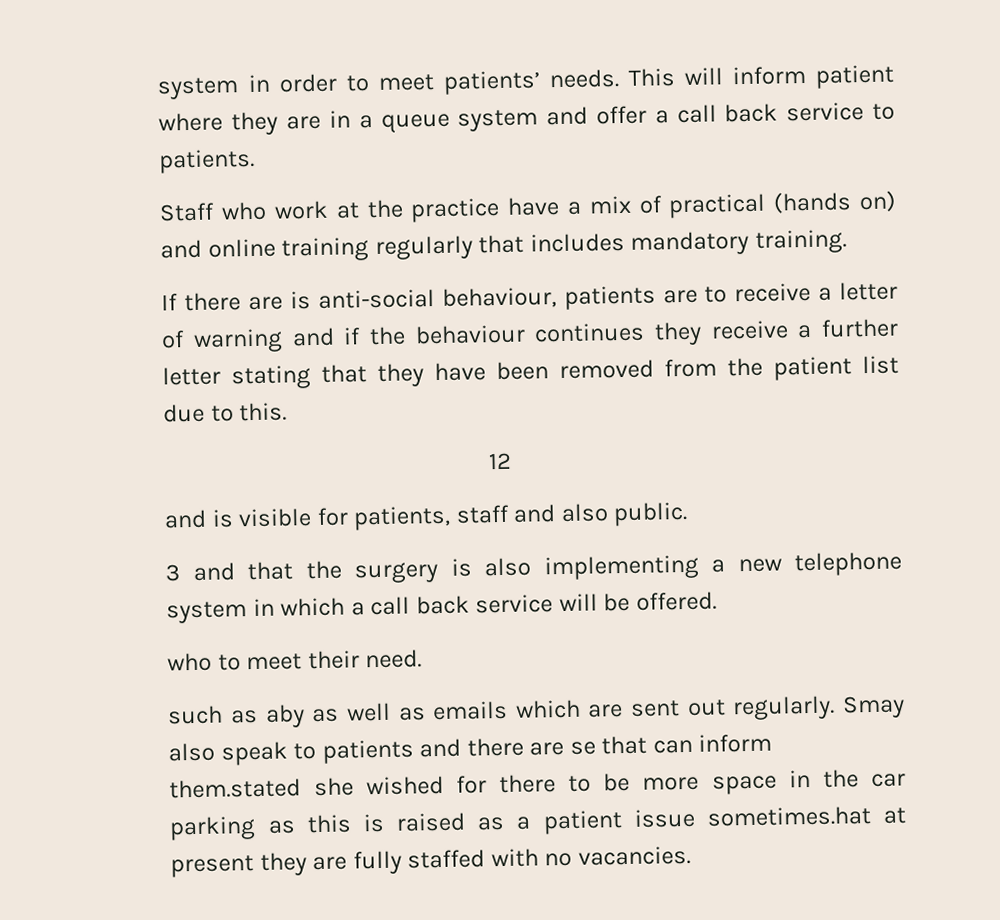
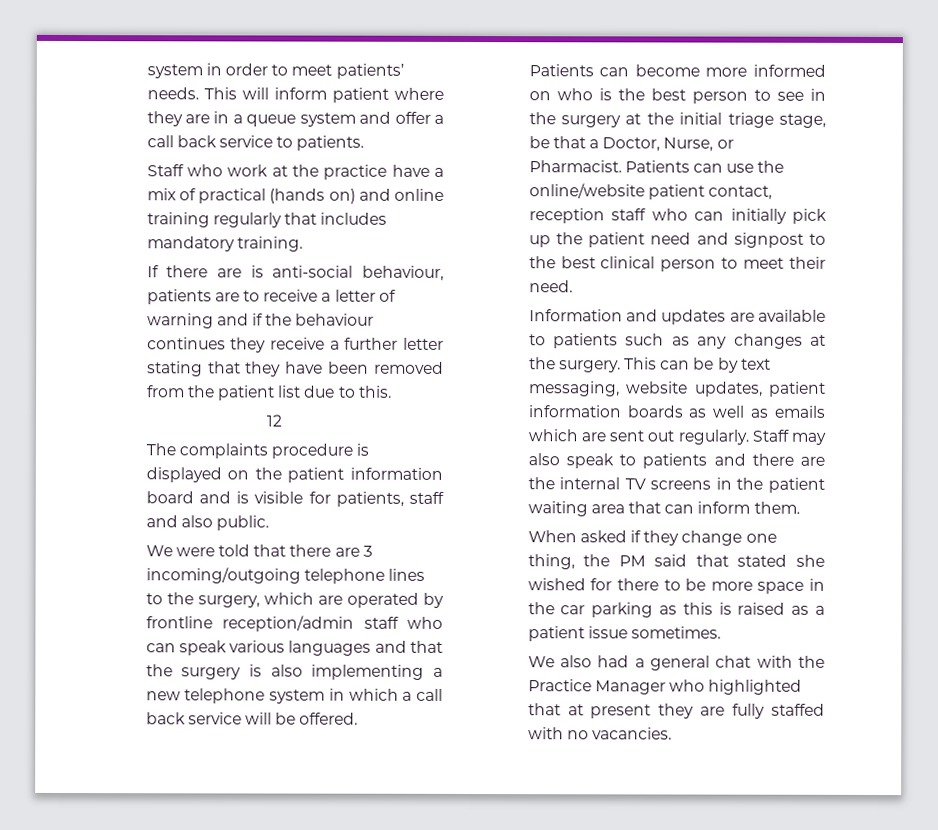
(512, 461) none -> [145,443,370,459] [145,467,443,483] [145,491,194,504] The complaints procedure is displayed on the patient information board
[165,564,181,582] 3 -> [145,544,373,557] [145,567,426,584] [145,592,444,608] [145,615,443,632] [145,640,372,656] We were told that there are 3 incoming/outgoing telephone lines to the surgery, which are operated by frontline reception/admin staff who can speak various languages
[167,649,423,672] [167,704,305,728] who to meet their need. // such as aby -> [528,64,826,77] [528,88,826,104] [528,112,826,128] [528,136,734,152] [528,160,785,173] [528,183,773,200] [528,208,827,224] [528,232,826,248] [528,256,826,272] [528,280,573,293] [528,309,826,325] [528,333,826,349] [528,357,771,373] [528,381,826,397] [527,405,684,418] Patients can become more informed on who is the best person to see in the surgery at the initial triage stage, be that a Doctor, Nurse, or Pharmacist. Patients can use the online/website patient contact, reception staff who can initially pick up the patient need and signpost to the best clinical person to meet their need. // Information and updates are available to patients such as any changes at the surgery. This can be by text messaging, website updates, patient information boards
[842,695,906,719] Smay -> [751,429,826,445] Staff may
[569,733,773,755] [169,778,302,799] se that can inform them.stated -> [527,477,825,493] [527,501,800,517] [527,530,777,546] [527,554,788,570] the internal TV screens in the patient waiting area that can inform them. // When asked if they change one thing, the PM said that stated
[706,806,871,827] sometimes.hat -> [631,626,722,639] [527,655,825,671] [527,679,803,695] [527,703,561,716] sometimes. // We also had a general chat with the Practice Manager who highlighted that

